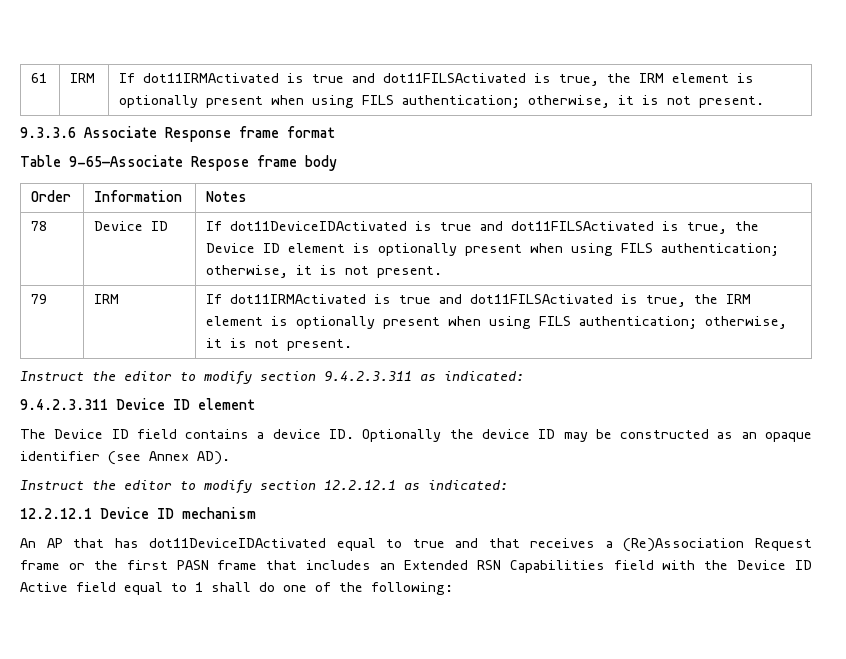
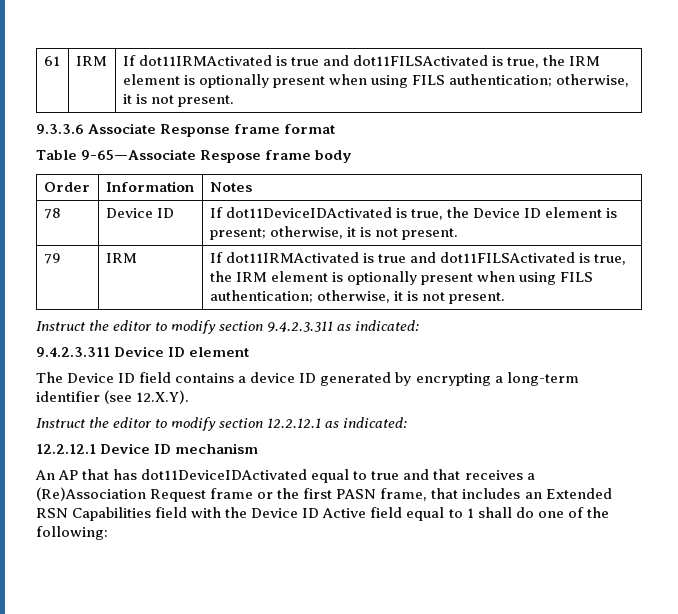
[440,221,680,231] true and dot11FILSActivated is -> (407, 213) none
[378,243,780,256] optionally present when using FILS authentication; -> [209,228,266,240] present;
[329,429,812,442] [20,451,230,465] ID. Optionally the device ID may be constructed as an opaque identifier (see Annex AD). -> [299,372,579,386] [36,390,190,404] ID generated by encrypting a long-term identifier (see 12.X.Y).
[217,560,258,570] frame -> [380,488,428,501] frame,

